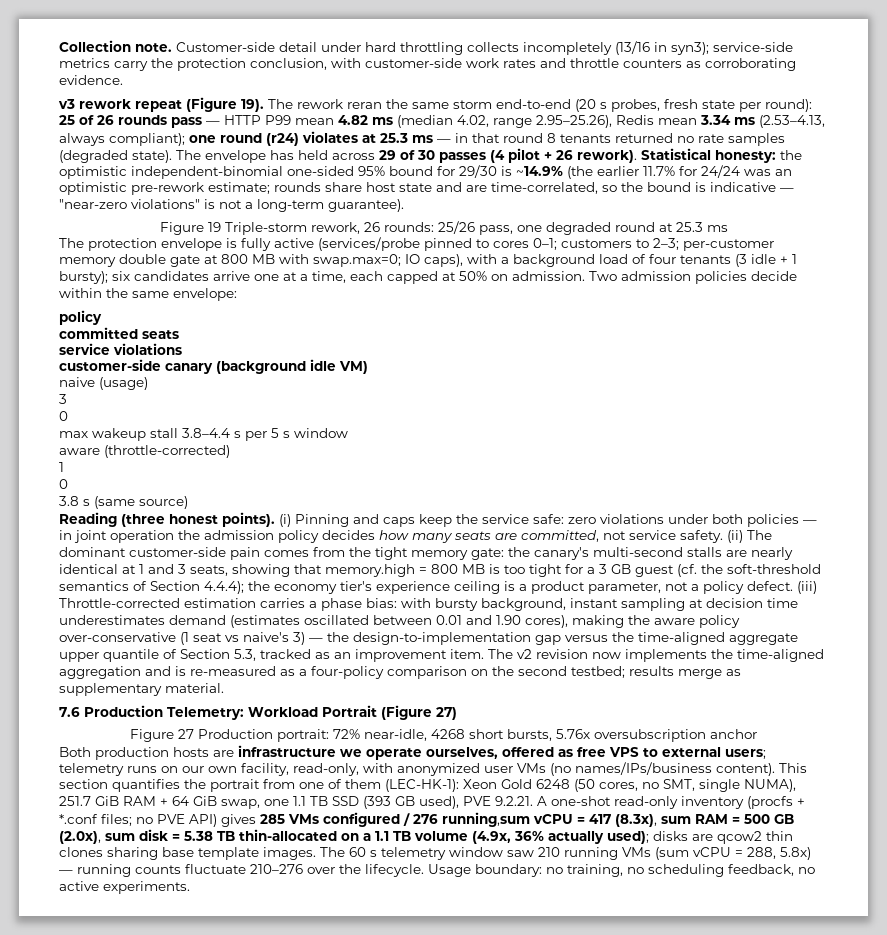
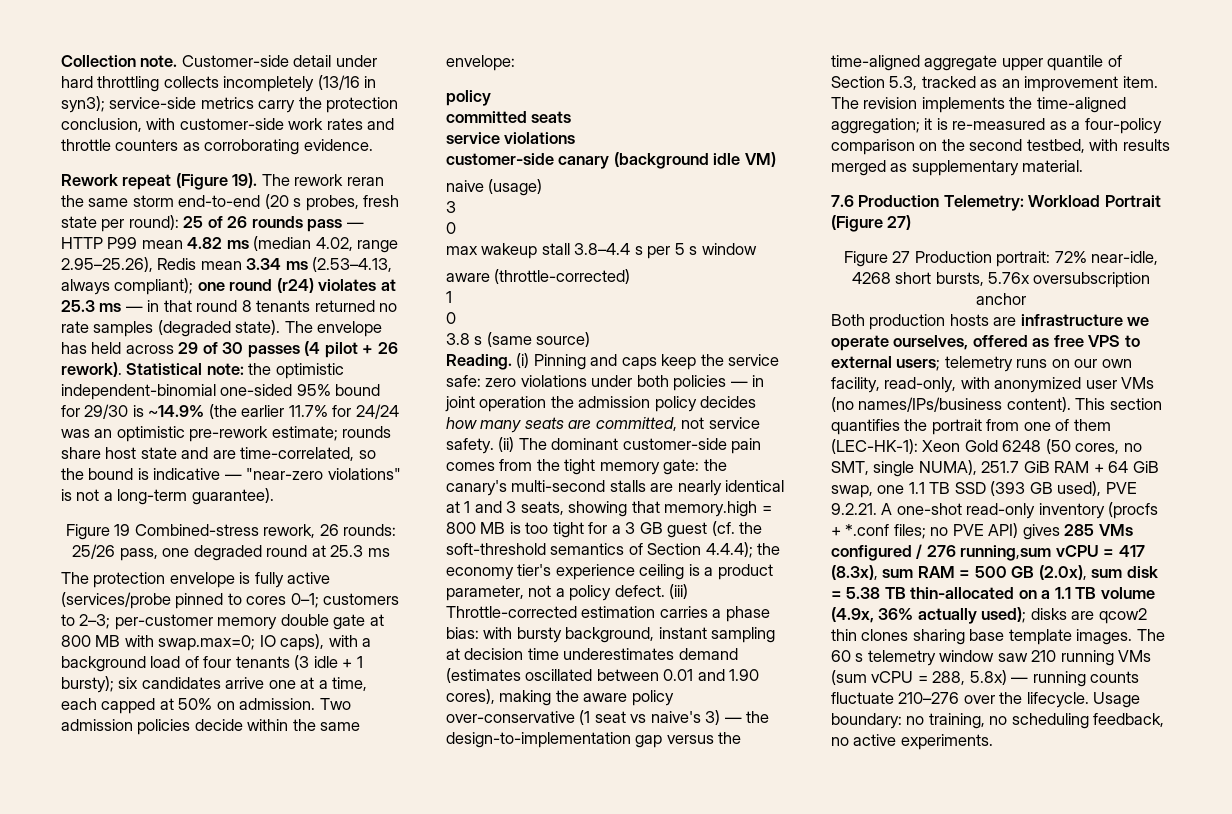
[58,99,131,109] v3 rework -> [61,174,118,186] Rework
[715,150,776,163] honesty: -> [206,363,244,375] note:
[224,222,307,235] Triple-storm -> [134,524,259,536] Combined-stress
[59,512,275,527] Reading (three honest points). -> [446,354,512,370] Reading.
[517,649,621,659] v2 revision now -> [863,97,918,109] revision
[59,666,171,679] aggregation and -> [831,118,933,134] aggregation; it
[571,666,722,679] testbed; results merge -> [1026,139,1170,153] [831,160,886,176] testbed, with results merged

